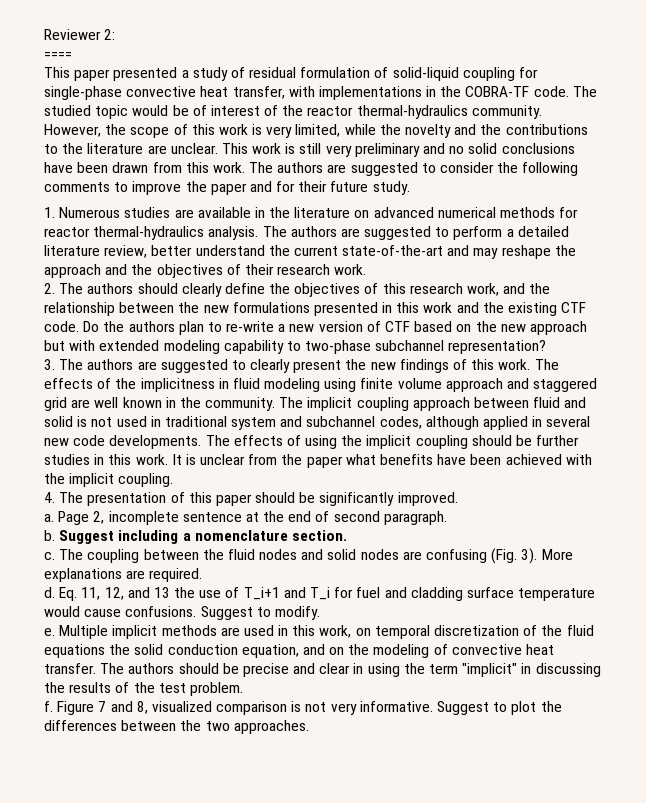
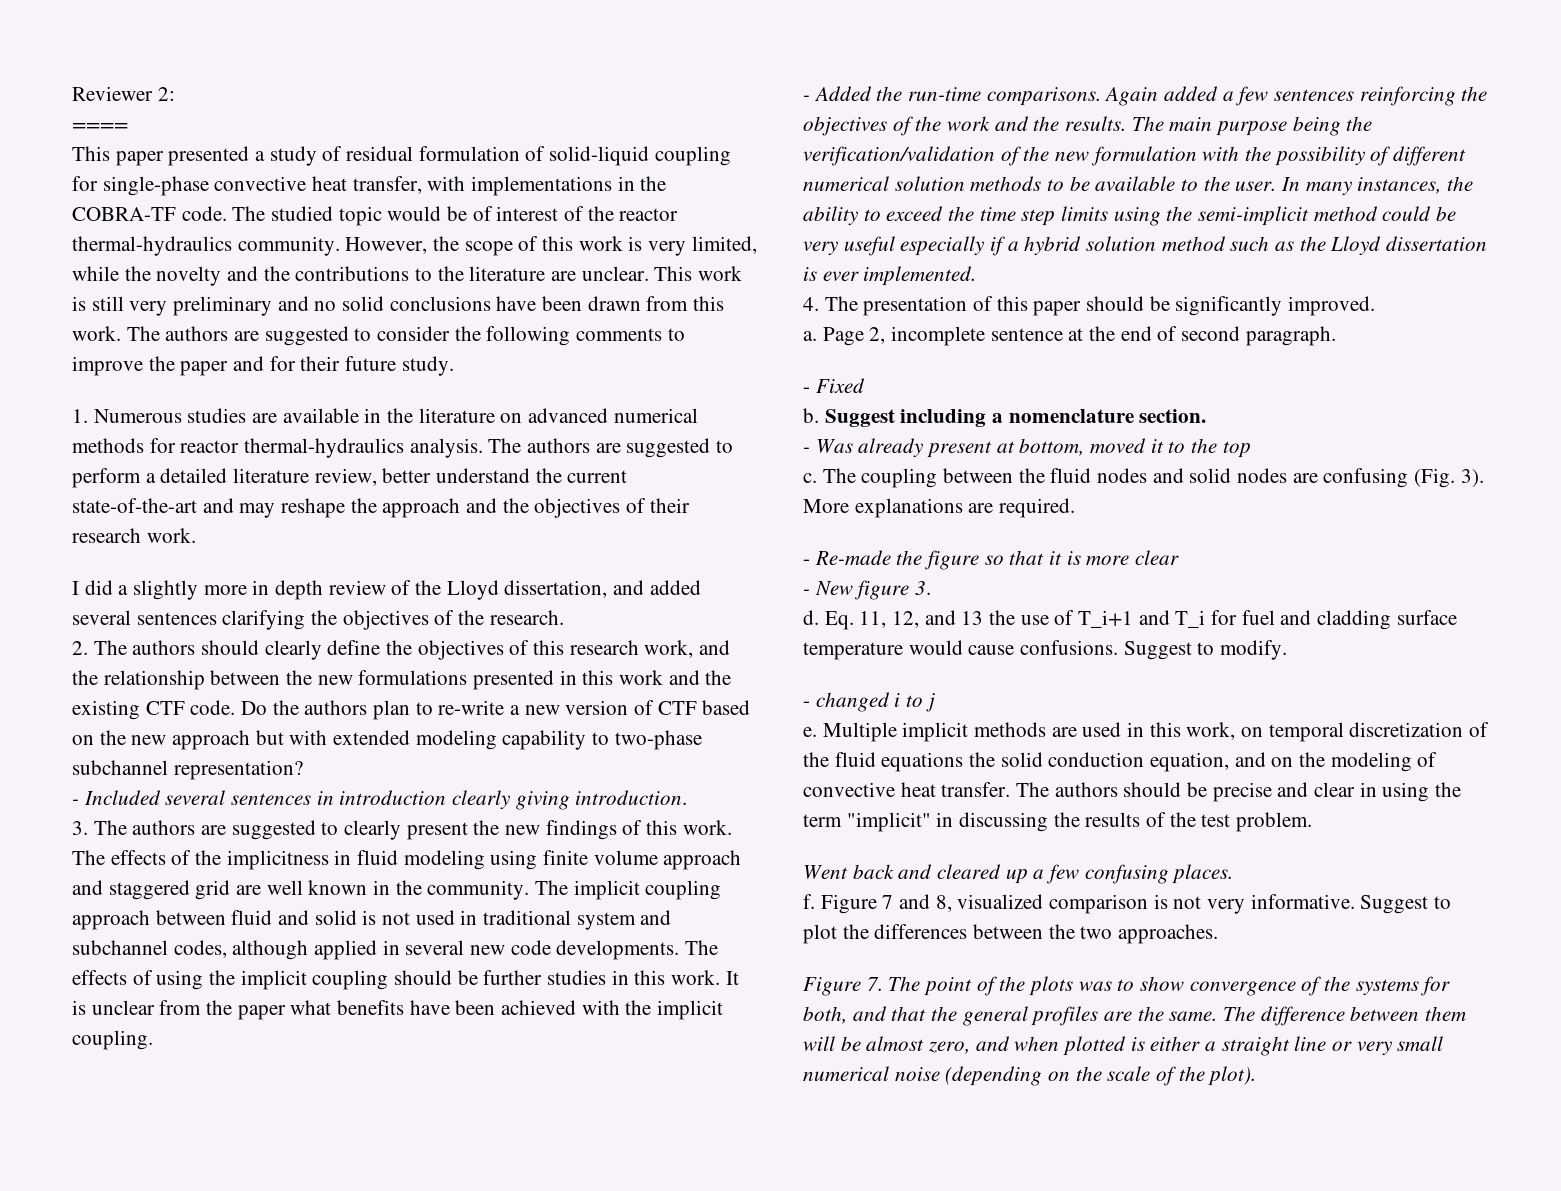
(367, 269) none -> [72,580,701,600] [72,610,564,630] // I did a slightly more in depth review of the Lloyd dissertation, and added several sentences clarifying the objectives of the research.
(547, 347) none -> [72,790,688,810] // - Included several sentences in introduction clearly giving introduction.
(174, 480) none -> [803,86,1488,106] [803,116,1373,136] [803,146,1467,166] [803,176,1474,196] [803,206,1457,226] [803,236,1488,256] [803,266,977,286] // - Added the run-time comparisons. Again added a few sentences reinforcing the objectives of the work and the results. The main purpose being the verification/validation of the new formulation with the possibility of different numerical solution methods to be available to the user. In many instances, the ability to exceed the time step limits using the semi-implicit method could be very useful especially if a hybrid solution method such as the Lloyd dissertation is ever implemented.
(447, 518) none -> [803,378,865,393] // - Fixed
(347, 535) none -> [803,438,1251,458] // - Was already present at bottom, moved it to the top
(203, 575) none -> [803,550,1180,570] [803,580,932,600] // - Re-made the figure so that it is more clear // - New figure 3.
(320, 613) none -> [803,692,935,712] // - changed i to j
(243, 689) none -> [803,864,1234,884] // Went back and cleared up a few confusing places.
(309, 727) none -> [803,976,1451,996] [803,1006,1467,1026] [803,1036,1444,1056] [803,1066,1257,1086] // Figure 7. The point of the plots was to show convergence of the systems for both, and that the general profiles are the same. The difference between them will be almost zero, and when plotted is either a straight line or very small numerical noise (depending on the scale of the plot).

